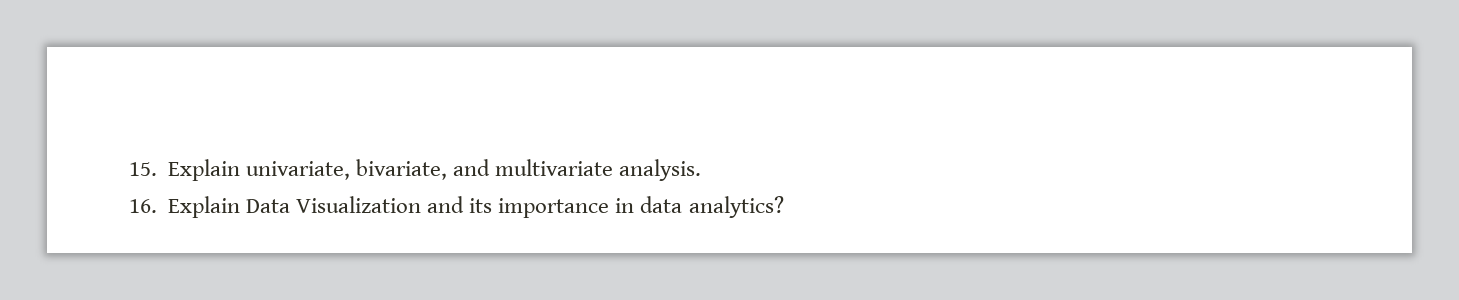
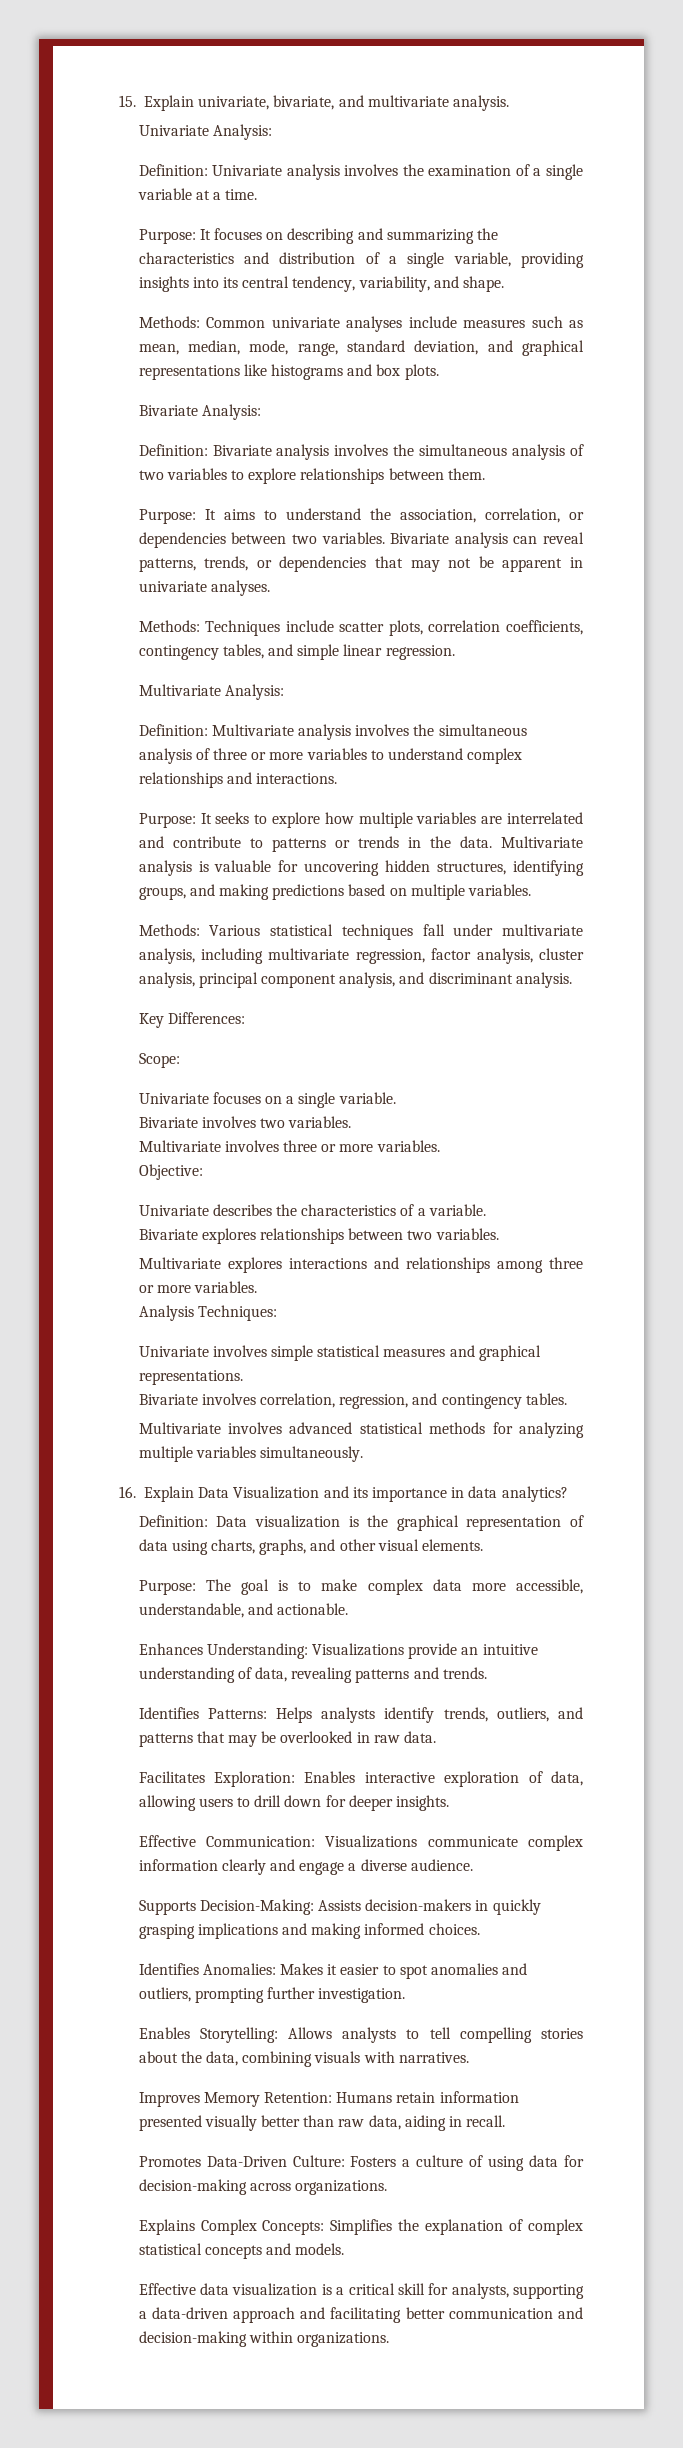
(702, 170) none -> [138,124,272,140] [138,164,583,180] [137,188,258,200] [138,228,498,244] [138,252,584,268] [138,276,504,292] [138,316,583,332] [138,340,584,356] [138,364,439,380] [138,404,261,420] [138,444,584,460] [138,468,485,484] [138,508,584,524] [138,532,584,548] [138,556,584,572] [138,580,270,596] [138,620,583,636] [138,644,455,660] [138,684,284,700] [138,724,527,740] [138,748,523,764] [138,772,338,788] [138,812,583,828] [138,836,583,852] [138,860,584,876] [138,884,531,900] [138,924,583,940] [138,948,584,964] [138,972,572,988] [138,1012,245,1028] [138,1053,180,1068] [138,1092,396,1108] [138,1116,352,1128] [138,1140,440,1152] [138,1164,203,1180] [138,1204,486,1216] [138,1228,499,1244] [138,1257,583,1273] [138,1281,258,1293] [138,1305,277,1321] [138,1345,541,1361] [138,1370,243,1385] [138,1393,567,1409] [138,1422,584,1438] [138,1446,364,1462] // Univariate Analysis: // Definition: Univariate analysis involves the examination of a single variable at a time. // Purpose: It focuses on describing and summarizing the characteristics and distribution of a single variable, providing insights into its central tendency, variability, and shape. // Methods: Common univariate analyses include measures such as mean, median, mode, range, standard deviation, and graphical representations like histograms and box plots. // Bivariate Analysis: // Definition: Bivariate analysis involves the simultaneous analysis of two variables to explore relationships between them. // Purpose: It aims to understand the association, correlation, or dependencies between two variables. Bivariate analysis can reveal patterns, trends, or dependencies that may not be apparent in univariate analyses. // Methods: Techniques include scatter plots, correlation coefficients, contingency tables, and simple linear regression. // Multivariate Analysis: // Definition: Multivariate analysis involves the simultaneous analysis of three or more variables to understand complex relationships and interactions. // Purpose: It seeks to explore how multiple variables are interrelated and contribute to patterns or trends in the data. Multivariate analysis is valuable for uncovering hidden structures, identifying groups, and making predictions based on multiple variables. // Methods: Various statistical techniques fall under multivariate analysis, including multivariate regression, factor analysis, cluster analysis, principal component analysis, and discriminant analysis. // Key Differences: // Scope: // Univariate focuses on a single variable. // Bivariate involves two variables. // Multivariate involves three or more variables. // Objective: // Univariate describes the characteristics of a variable. // Bivariate explores relationships between two variables. // Multivariate explores interactions and relationships among three or more variables. // Analysis Techniques: // Univariate involves simple statistical measures and graphical representations. // Bivariate involves correlation, regression, and contingency tables. // Multivariate involves advanced statistical methods for analyzing multiple variables simultaneously.
(784, 207) none -> [138,1515,584,1531] [138,1539,483,1555] [138,1579,583,1595] [138,1603,349,1618] [138,1643,538,1659] [138,1667,487,1683] [138,1707,583,1723] [138,1731,436,1747] [138,1771,583,1787] [138,1795,449,1811] [138,1835,583,1851] [138,1859,473,1875] [138,1899,541,1915] [138,1923,480,1939] [138,1963,528,1979] [138,1987,406,2003] [138,2027,583,2043] [138,2051,469,2067] [138,2091,519,2107] [138,2115,506,2131] [138,2155,584,2171] [138,2179,388,2195] [138,2219,583,2235] [138,2243,345,2259] [138,2283,585,2299] [138,2307,583,2323] [138,2331,390,2347] // Definition: Data visualization is the graphical representation of data using charts, graphs, and other visual elements. // Purpose: The goal is to make complex data more accessible, understandable, and actionable. // Enhances Understanding: Visualizations provide an intuitive understanding of data, revealing patterns and trends. // Identifies Patterns: Helps analysts identify trends, outliers, and patterns that may be overlooked in raw data. // Facilitates Exploration: Enables interactive exploration of data, allowing users to drill down for deeper insights. // Effective Communication: Visualizations communicate complex information clearly and engage a diverse audience. // Supports Decision-Making: Assists decision-makers in quickly grasping implications and making informed choices. // Identifies Anomalies: Makes it easier to spot anomalies and outliers, prompting further investigation. // Enables Storytelling: Allows analysts to tell compelling stories about the data, combining visuals with narratives. // Improves Memory Retention: Humans retain information presented visually better than raw data, aiding in recall. // Promotes Data-Driven Culture: Fosters a culture of using data for decision-making across organizations. // Explains Complex Concepts: Simplifies the explanation of complex statistical concepts and models. // Effective data visualization is a critical skill for analysts, supporting a data-driven approach and facilitating better communication and decision-making within organizations.

